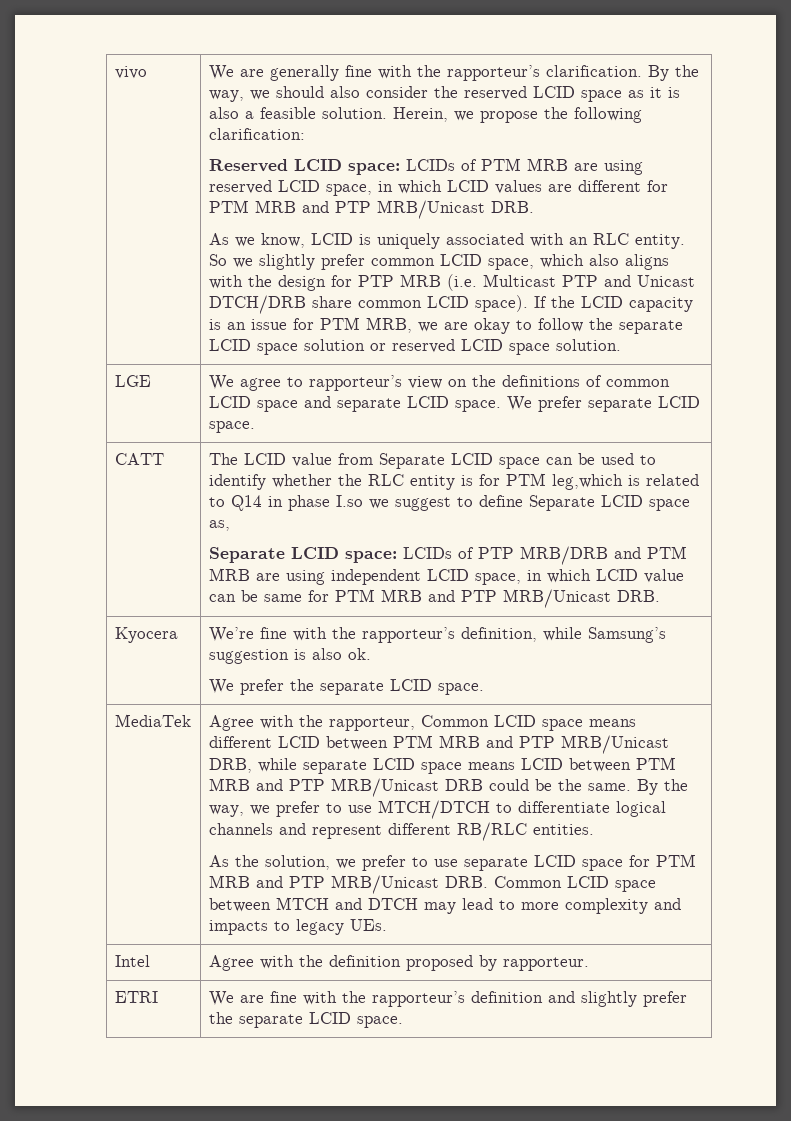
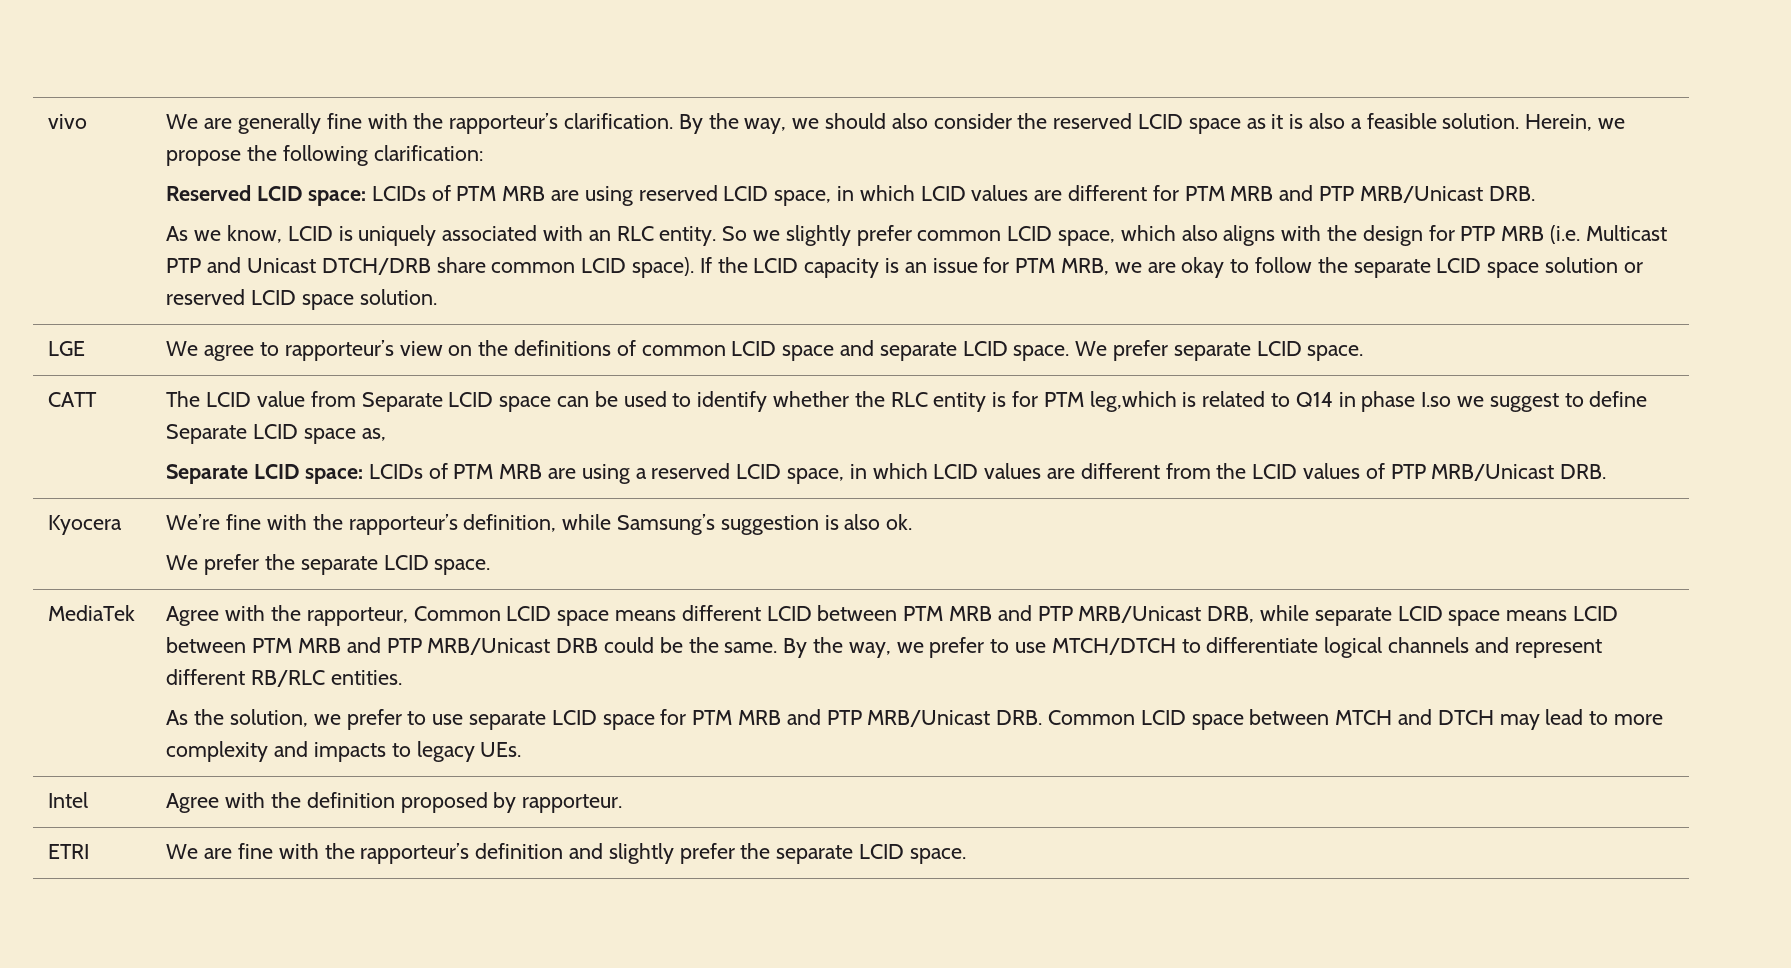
[477,546,687,565] [208,568,684,585] [208,589,455,602] PTP MRB/DRB and PTM MRB are using independent LCID space, in which LCID value can be same for PTM MRB and -> [453,463,1385,484] PTM MRB are using a reserved LCID space, in which LCID values are different from the LCID values of

